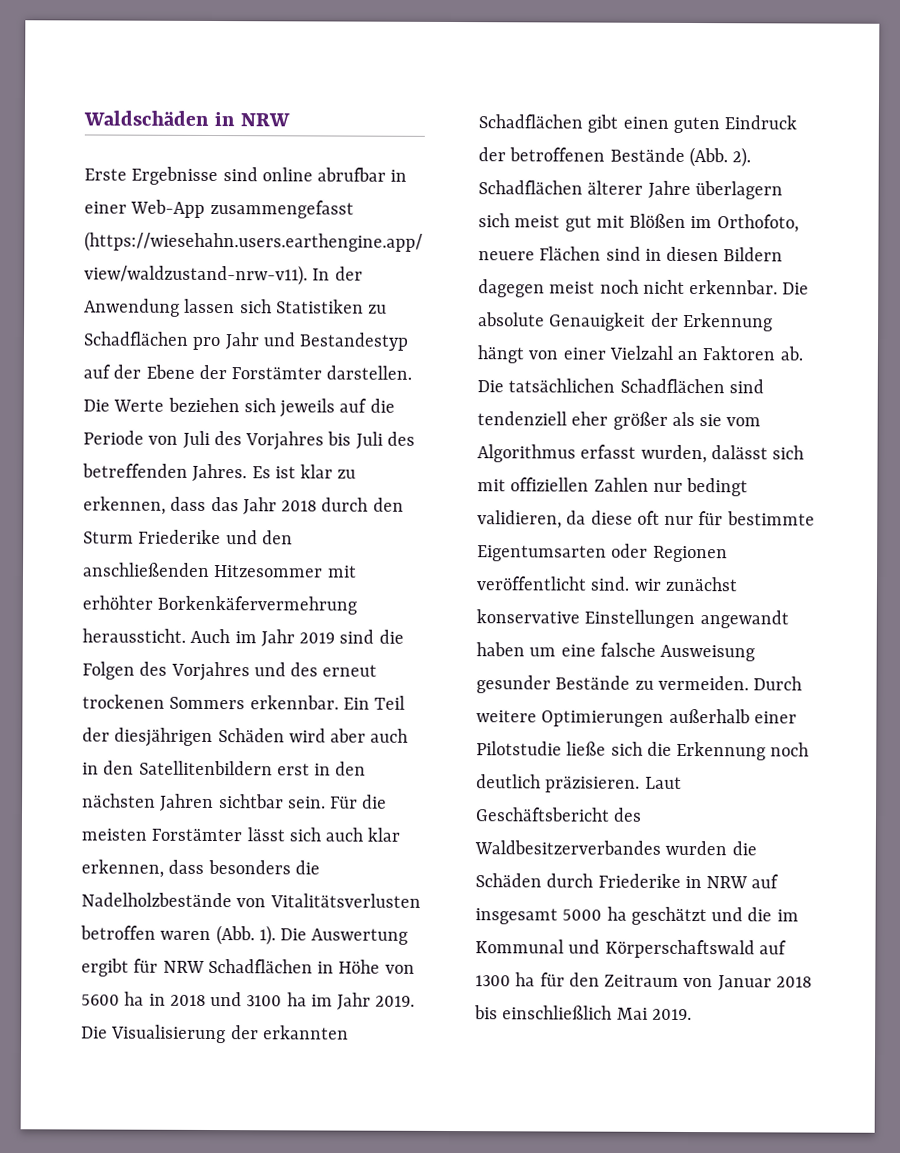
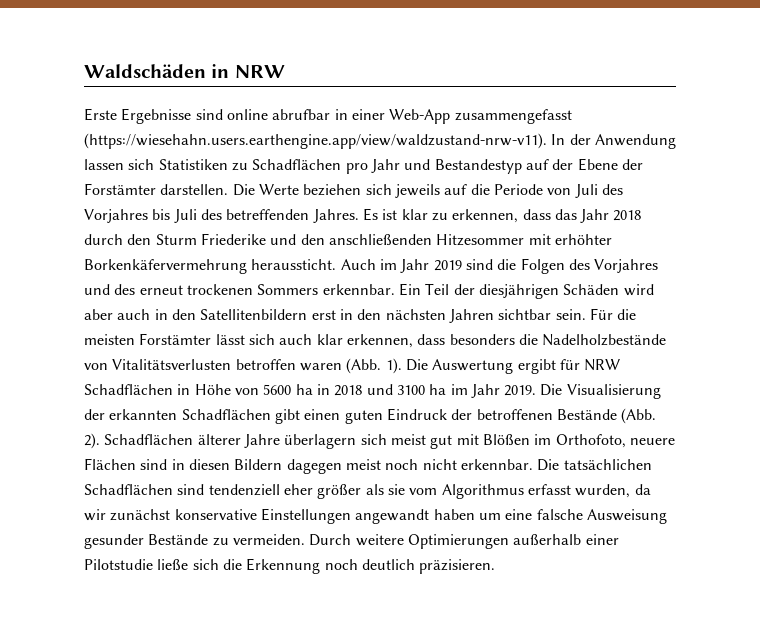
[478,312,773,332] [477,345,803,364] [477,380,504,393] absolute Genauigkeit der Erkennung hängt von einer Vielzahl an Faktoren ab. Die -> (560, 465) none
[710,445,805,460] [477,477,749,497] [477,510,815,529] [477,543,728,563] [476,576,631,591] dalässt sich mit offiziellen Zahlen nur bedingt validieren, da diese oft nur für bestimmte Eigentumsarten oder Regionen veröffentlicht sind. -> [634,484,651,495] da
[644,776,682,789] [475,807,643,822] [474,840,757,856] [475,873,780,889] [475,906,799,926] [475,939,787,959] [475,972,812,991] [474,1005,692,1021] Laut Geschäftsbericht des Waldbesitzerverbandes wurden die Schäden durch Friederike in NRW auf insgesamt 5000 ha geschätzt und die im Kommunal und Körperschaftswald auf 1300 ha für den Zeitraum von Januar 2018 bis einschließlich Mai 2019. -> (496, 566) none

